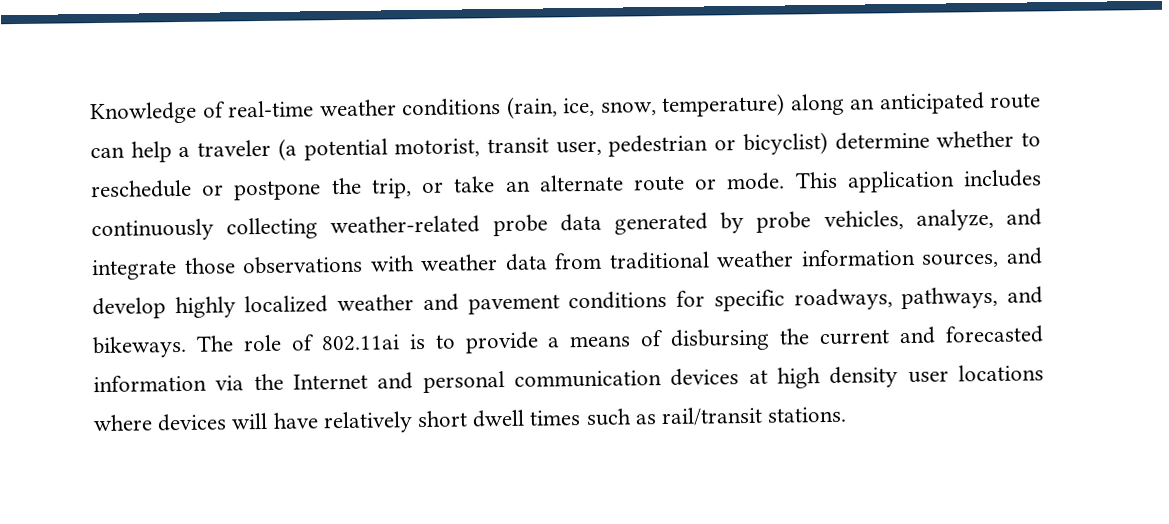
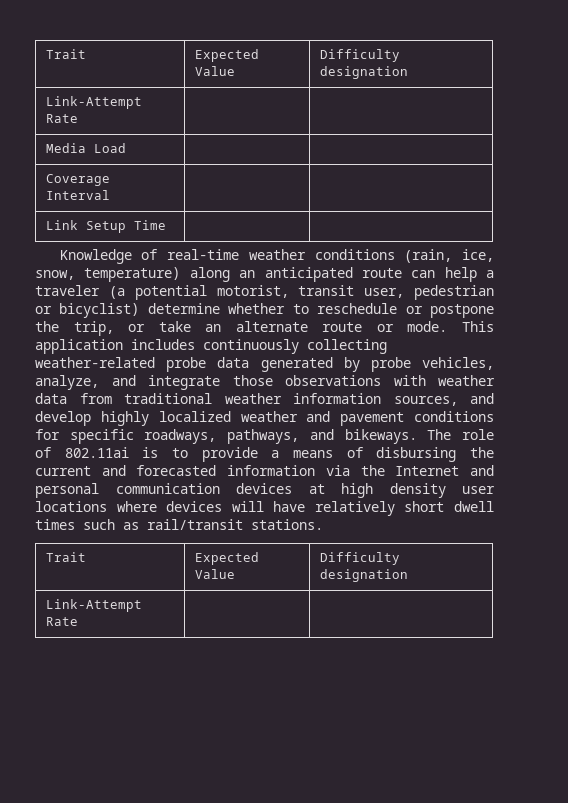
(89, 113) none -> [45,49,86,59] [194,49,259,62] [194,66,235,76] [319,49,400,62] [319,66,408,79] [45,96,142,109] [45,114,78,123] [45,143,126,153] [45,174,110,186] [45,190,110,200] [45,220,166,233] Trait | Expected Value | Difficulty designation // Link-Attempt Rate | | // Media Load | | // Coverage Interval | | // Link Setup Time | | //
(847, 414) none -> [45,552,86,562] [194,552,259,565] [194,569,235,579] [319,552,400,565] [319,569,408,582] [45,599,142,612] [45,617,78,626] // Trait | Expected Value | Difficulty designation // Link-Attempt Rate | |

